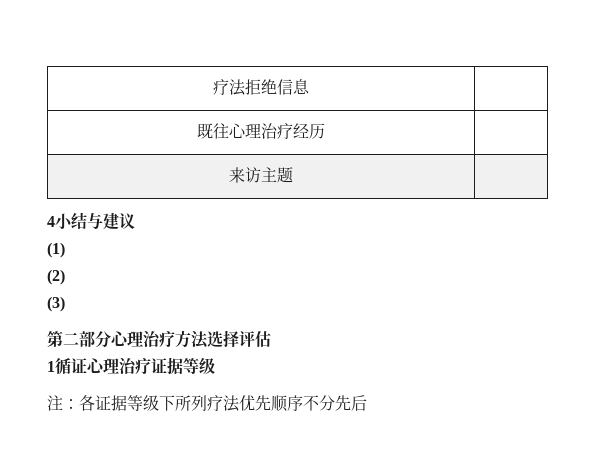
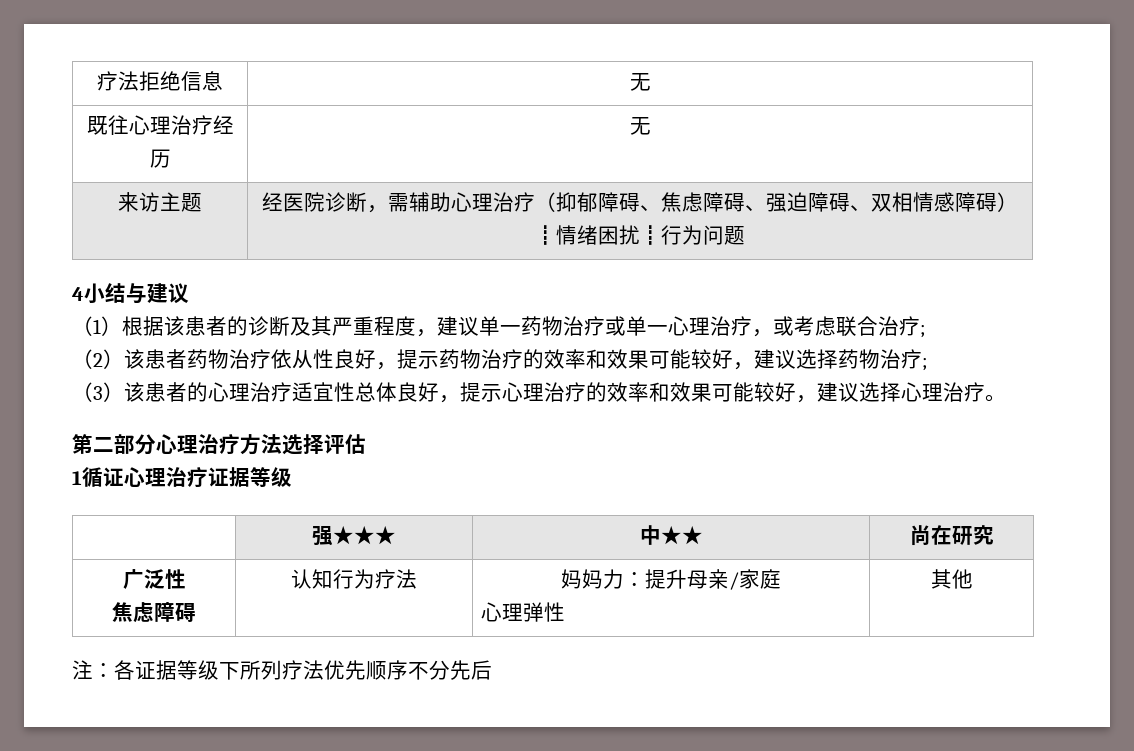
(310, 86) none -> [629,73,651,91] 无
(325, 131) none -> [629,117,651,135] 无
[47,212,135,230] [47,242,65,258] [47,269,65,285] [47,296,65,312] // 4小结与建议 // (1) // (2) // (3) -> [262,192,1018,213] [535,225,745,245] [72,283,189,304] [72,316,926,338] [72,349,928,371] [72,382,1006,403] 经医院诊断，需辅助心理治疗（抑郁障碍、焦虑障碍、强迫障碍、双相情感障碍）┋情绪困扰┋行为问题 // 4小结与建议 // （1）根据该患者的诊断及其严重程度，建议单一药物治疗或单一心理治疗，或考虑联合治疗; // （2）该患者药物治疗依从性良好，提示药物治疗的效率和效果可能较好，建议选择药物治疗; // （3）该患者的心理治疗适宜性总体良好，提示心理治疗的效率和效果可能较好，建议选择心理治疗。
(215, 366) none -> [312,526,396,546] [639,525,703,545] [909,525,994,546] [122,569,186,589] [112,602,196,623] [291,569,418,589] [561,569,781,590] [481,602,566,622] [930,569,973,589] // | 强★★★ | 中★★ | 尚在研究 // 广泛性 // 焦虑障碍 | 认知行为疗法 | 妈妈力：提升母亲/家庭 // 心理弹性 | 其他

